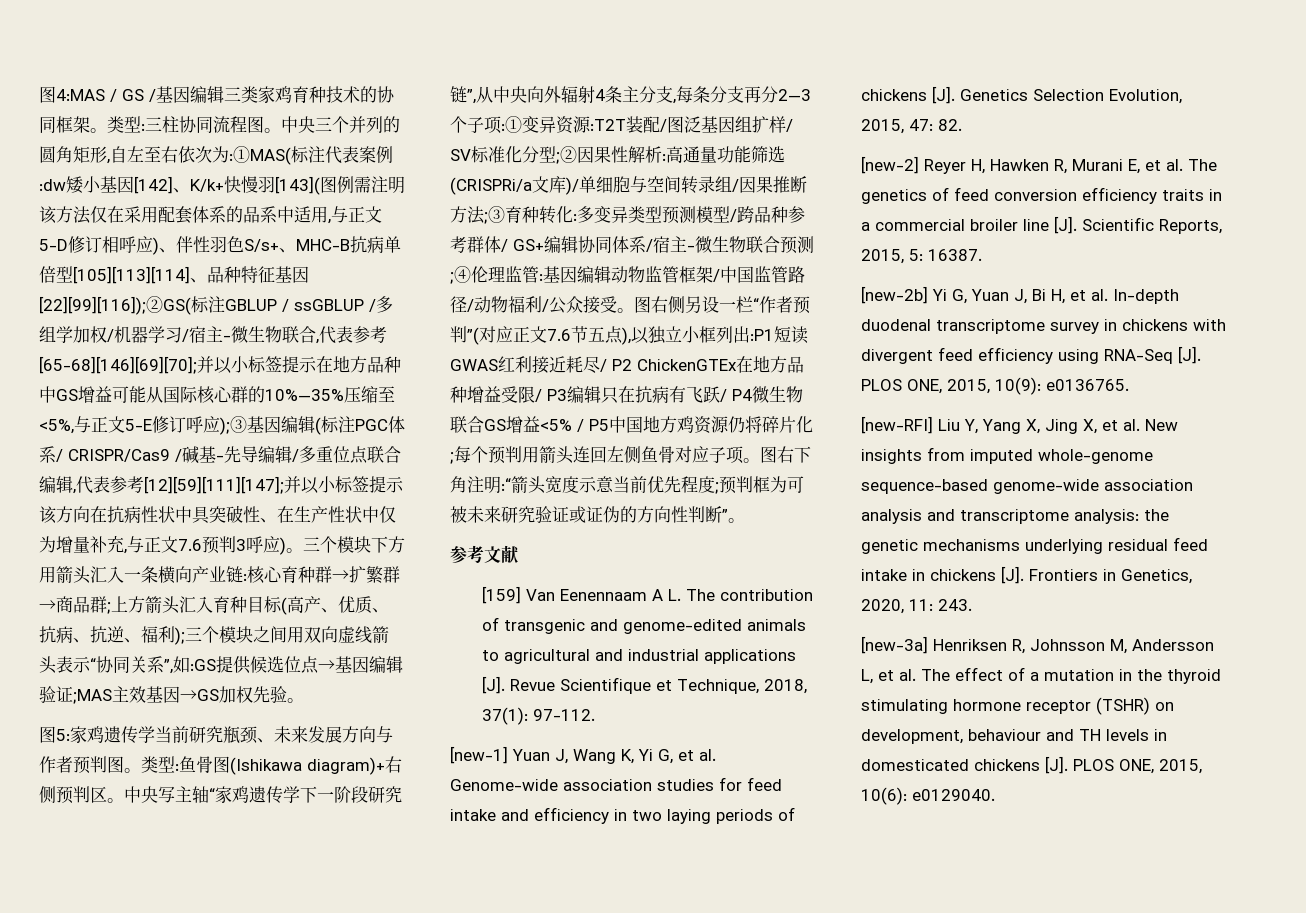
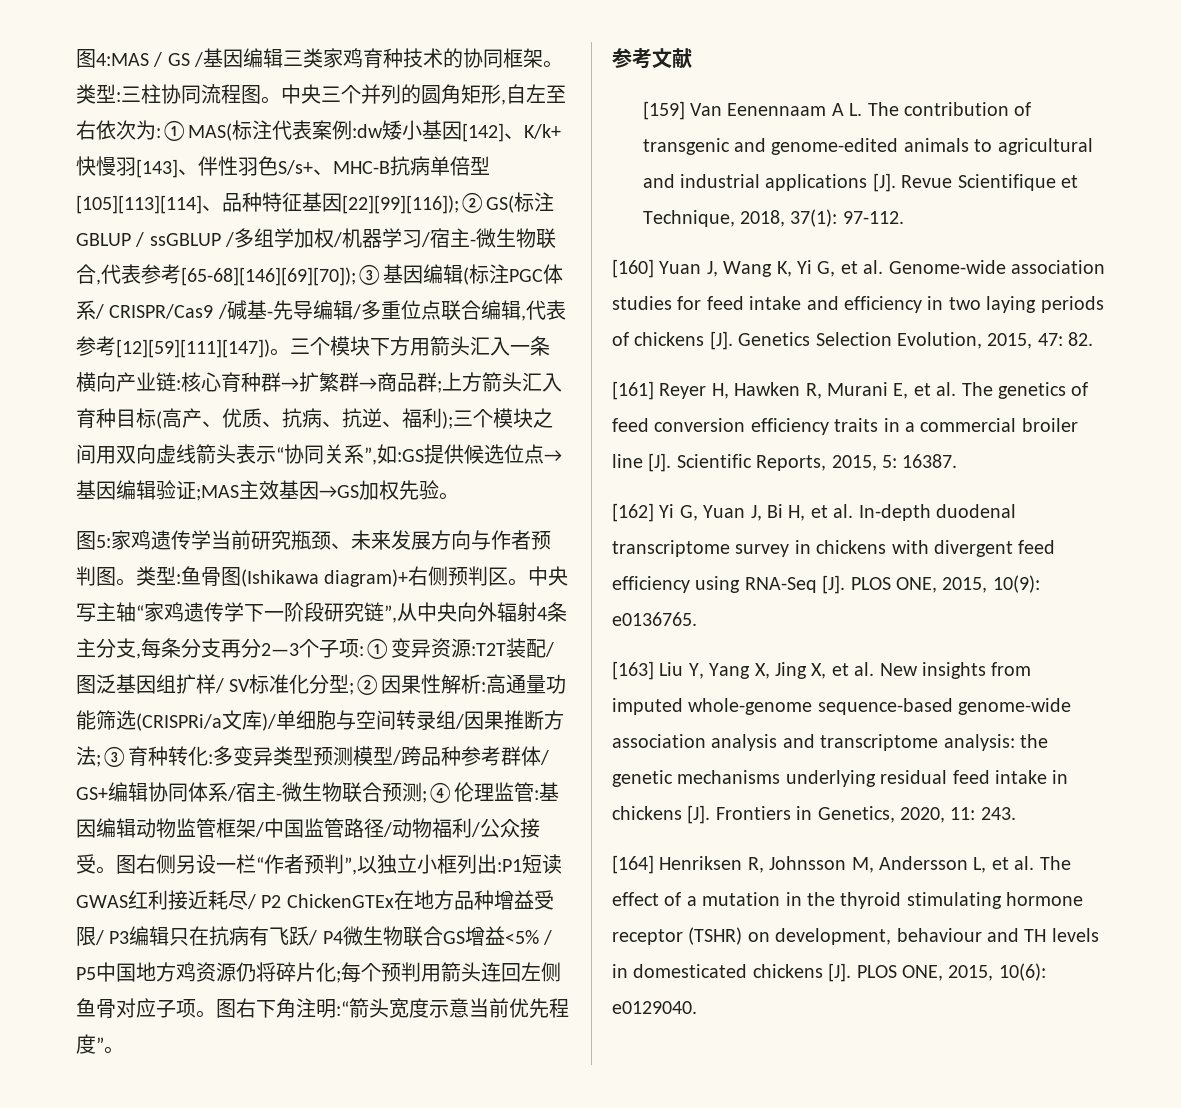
[275,176,405,195] [39,206,382,224] [39,236,159,255] [143](图例需注明该方法仅在采用配套体系的品系中适用,与正文5-D修订相呼应) -> [136,159,178,178] [143]
[39,356,401,374] [39,386,395,404] [39,416,247,435] [65-68][146][69][70];并以小标签提示在地方品种中GS增益可能从国际核心群的10%—35%压缩至<5%,与正文5-E修订呼应);③ -> [181,264,383,286] [65-68][146][69][70]);③
[144,476,404,494] [39,505,396,524] [39,535,286,555] [12][59][111][147];并以小标签提示该方向在抗病性状中具突破性、在生产性状中仅为增量补充,与正文7.6预判3呼应) -> [116,339,270,358] [12][59][111][147])
[467,326,631,345] ”(对应正文7.6节五点), -> [344,857,357,875] ”,
[715,476,804,494] [450,506,722,523] ;预判框为可被未来研究验证或证伪的方向性判断 -> (96, 1044) none
[450,746,508,764] [new-1] -> [612,259,654,278] [160]
[861,156,919,174] [new-2] -> [612,381,654,400] [161]
[861,286,928,304] [new-2b] -> [612,503,654,522] [162]
[861,416,933,434] [new-RFI] -> [612,661,654,680] [163]
[861,636,928,654] [new-3a] -> [612,855,654,874] [164]

